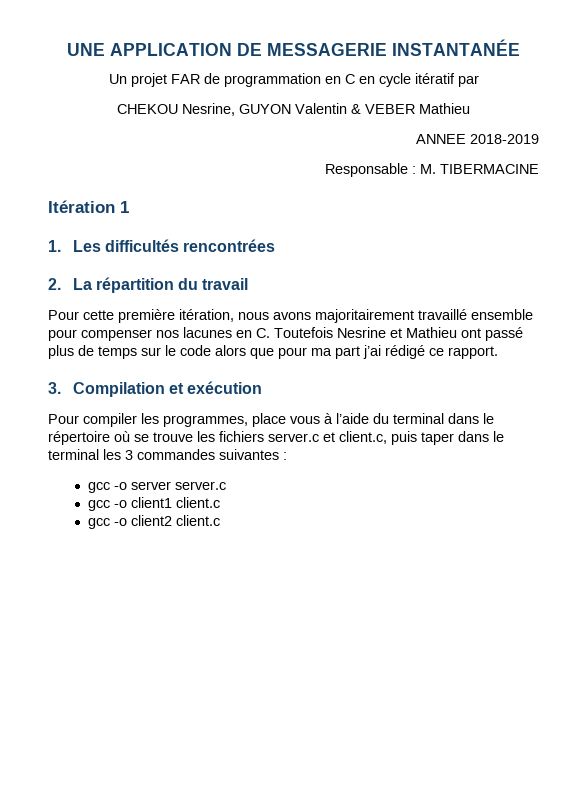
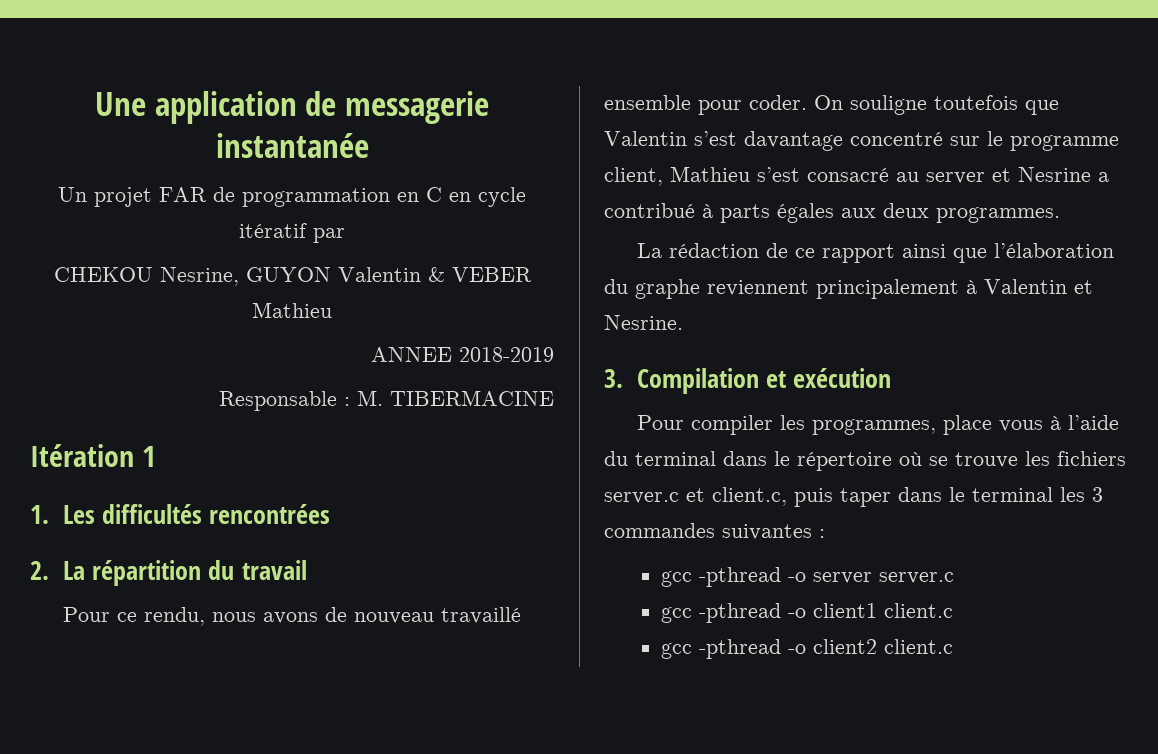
[67,39,520,56] UNE APPLICATION DE MESSAGERIE INSTANTANÉE -> [94,91,490,124] [215,133,369,158] Une application de messagerie instantanée
[83,309,533,323] [48,327,523,341] [48,345,498,359] cette première itération, nous avons majoritairement travaillé ensemble pour compenser nos lacunes en C. Toutefois Nesrine et Mathieu ont passé plus de temps sur le code alors que pour ma part j’ai rédigé ce rapport. -> [116,607,521,626] [604,95,1059,115] [604,131,1119,151] [604,166,1109,186] [604,203,1060,223] [636,243,1114,263] [604,279,1093,299] [604,315,683,330] ce rendu, nous avons de nouveau travaillé ensemble pour coder. On souligne toutefois que Valentin s’est davantage concentré sur le programme client, Mathieu s’est consacré au server et Nesrine a contribué à parts égales aux deux programmes. // La rédaction de ce rapport ainsi que l’élaboration du graphe reviennent principalement à Valentin et Nesrine.
(111, 487) none -> [699,567,782,587] -pthread
(111, 505) none -> [699,603,782,623] -pthread
(111, 523) none -> [699,639,782,659] -pthread

